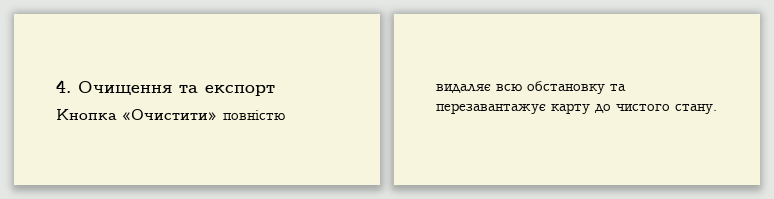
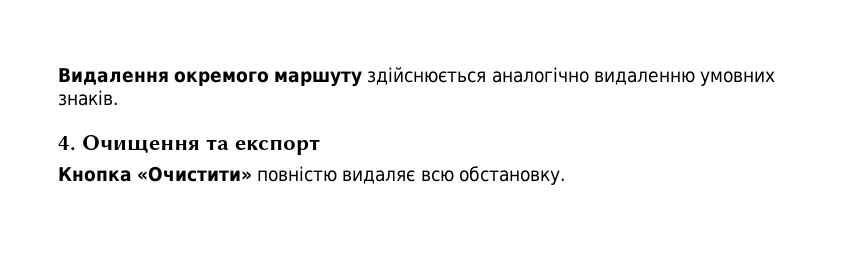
(56, 86) none -> [58,67,775,87] [58,90,118,106] Видалення окремого маршуту здійснюється аналогічно видаленню умовних знаків. //
[527,81,626,94] [436,103,717,114] обстановку та перезавантажує карту до чистого стану. -> [458,166,565,185] обстановку.

